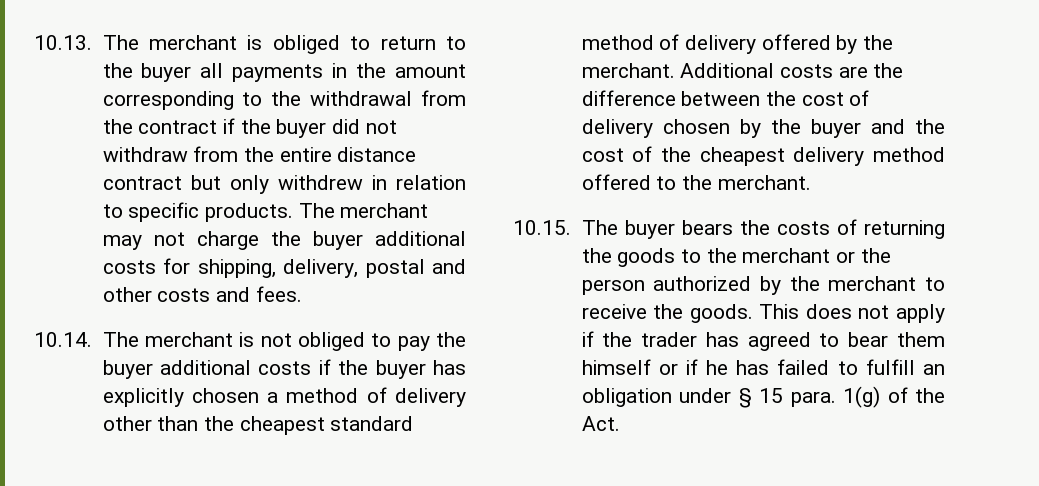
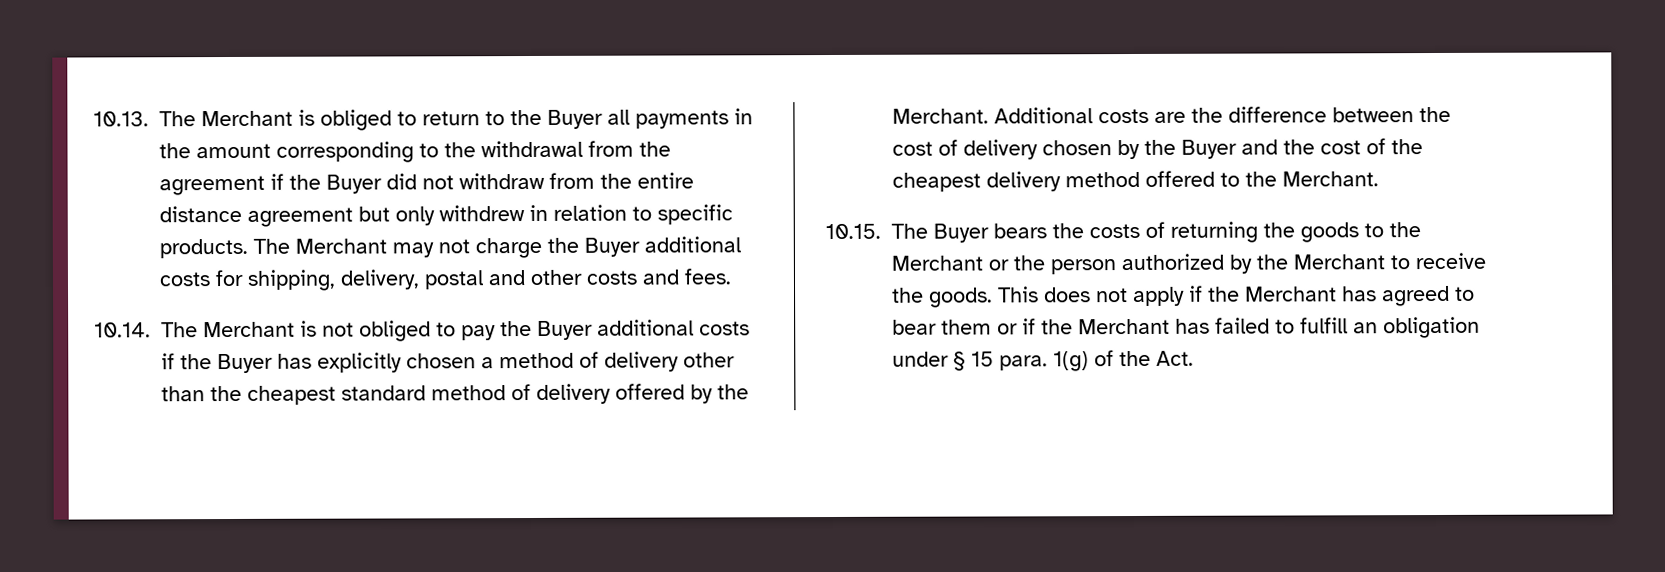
[148,35,237,50] merchant -> [201,110,293,127] Merchant
[141,63,192,82] buyer -> [547,109,603,129] Buyer
[138,118,327,138] contract if the buyer -> [159,173,382,196] agreement if the Buyer
[102,176,182,190] contract -> [247,207,353,227] agreement
[340,203,429,218] merchant -> [295,238,387,254] Merchant
[312,231,363,250] buyer -> [584,237,640,257] Buyer
[144,332,233,347] merchant -> [203,321,295,338] Merchant
[102,360,153,379] buyer -> [537,320,593,340] Buyer
[375,360,426,379] buyer -> [217,353,273,374] Buyer
[581,63,675,78] merchant. -> [892,108,989,124] Merchant.
[810,119,861,138] buyer -> [1181,139,1237,159] Buyer
[717,175,811,190] merchant. -> [1282,171,1379,187] Merchant.
[624,220,675,239] buyer -> [933,223,989,243] Buyer
[742,248,831,263] merchant -> [891,255,983,271] Merchant
[828,276,917,291] merchant -> [1293,254,1385,270] Merchant
[641,332,698,347] trader -> [1245,286,1337,302] Merchant
[581,359,651,375] himself -> (992, 327) none
[706,360,729,375] he -> [1041,318,1170,335] the Merchant

